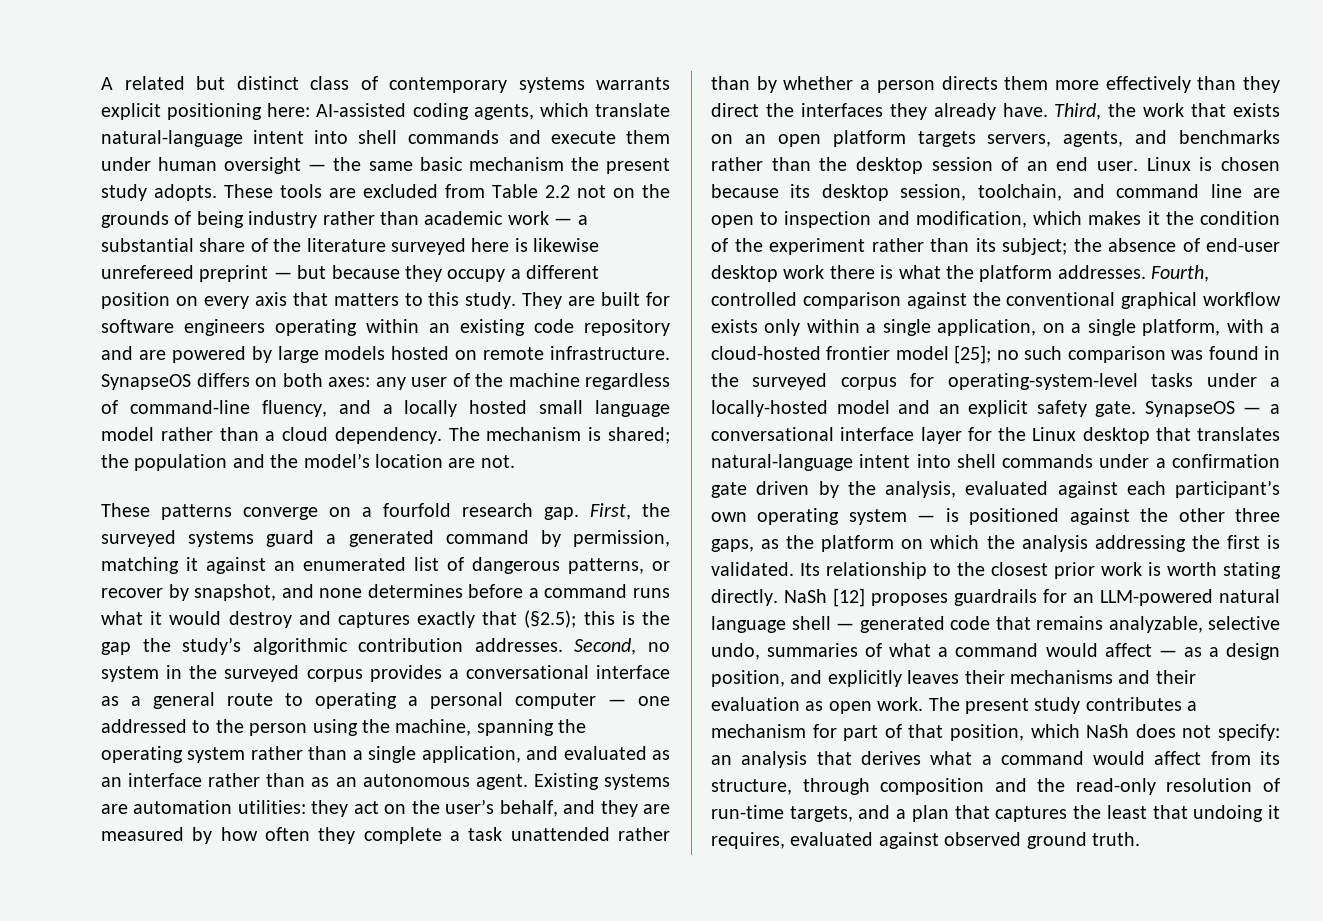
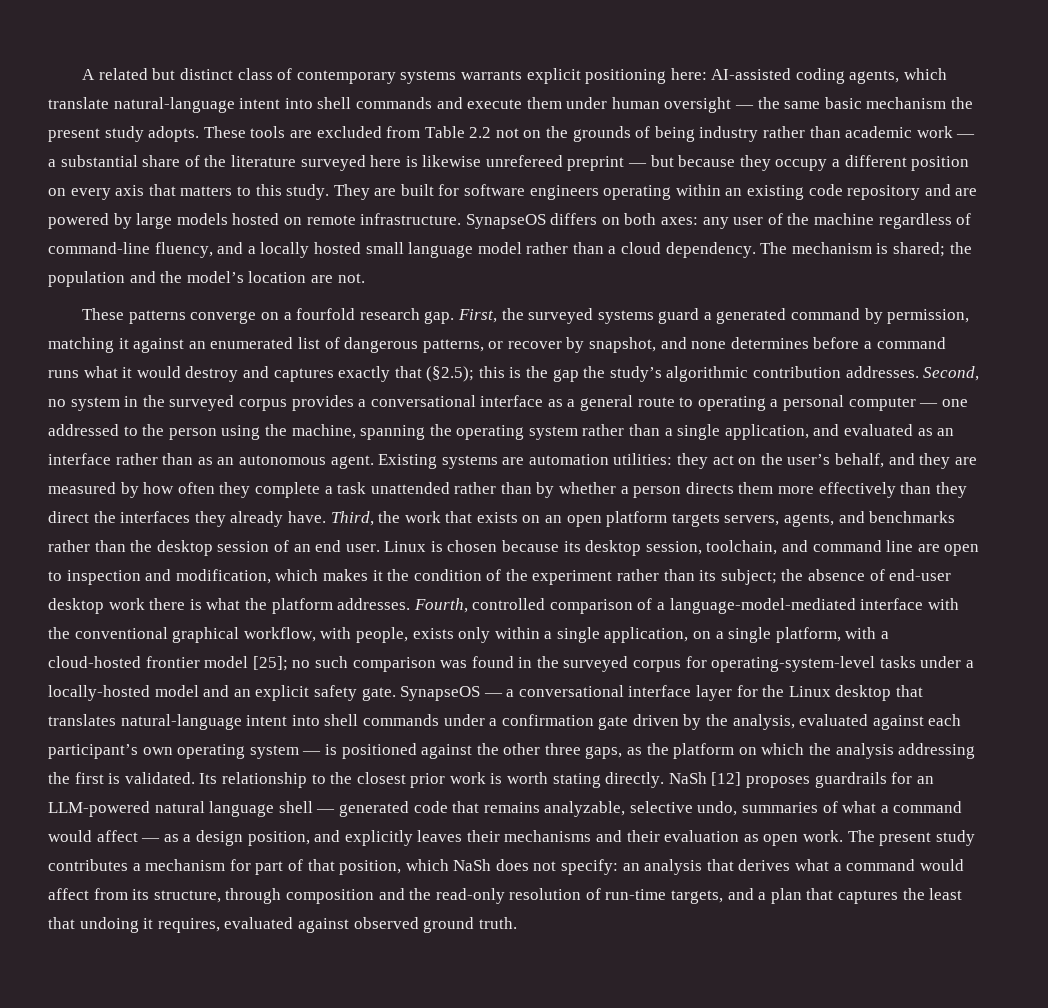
[906,292,1281,309] against the conventional graphical workflow -> [637,598,959,614] [48,627,408,643] of a language-model-mediated interface with the conventional graphical workflow, with people,

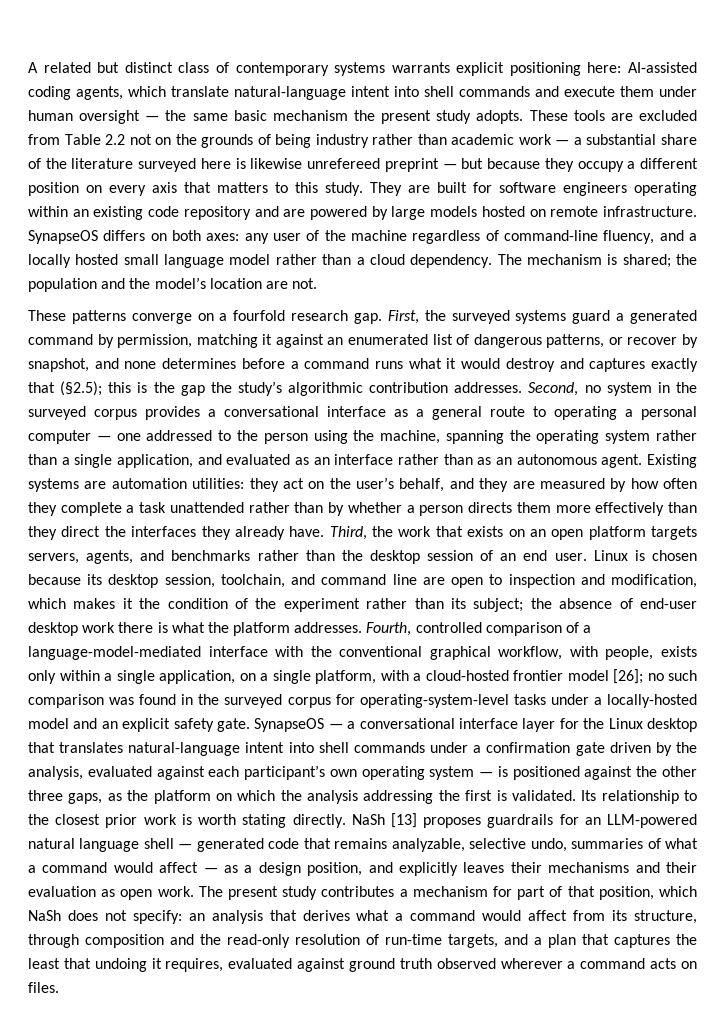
[252,656,288,671] [25]; -> [613,669,643,684] [26];
[711,772,742,786] [12] -> [390,813,417,828] [13]
[353,917,517,933] observed ground truth. -> [348,958,697,972] [28,982,59,993] ground truth observed wherever a command acts on files.

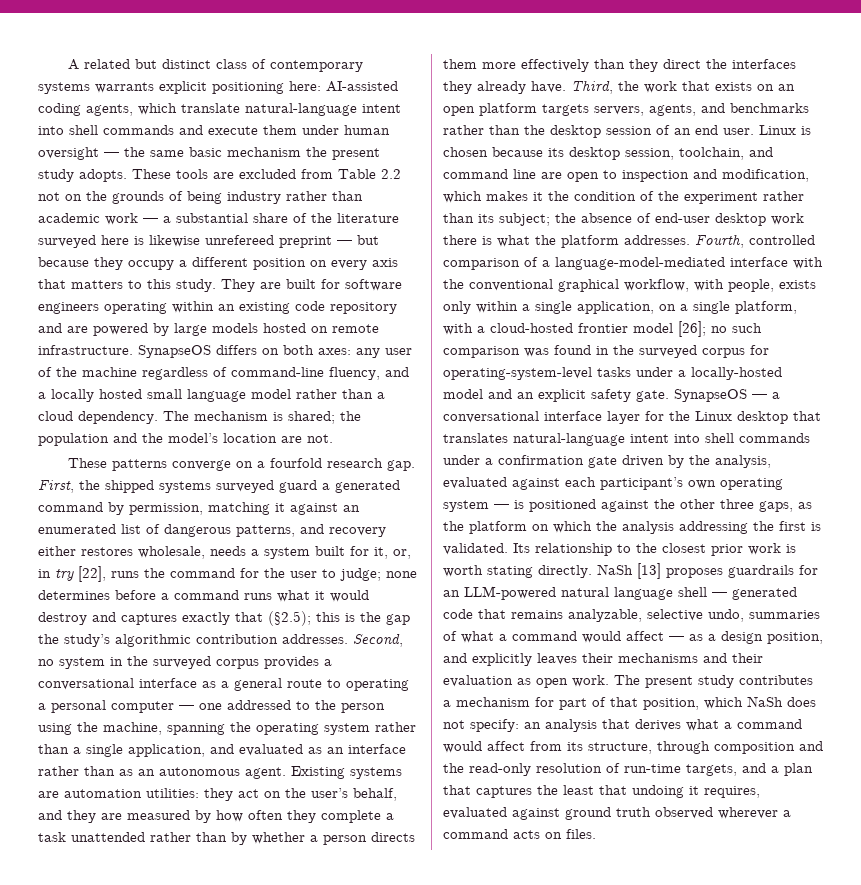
[451,310,567,324] surveyed systems -> [105,480,274,493] shipped systems surveyed
[608,334,698,348] [28,358,119,372] or recover by snapshot, and -> [300,524,386,537] [38,546,411,559] [38,566,381,582] and recovery either restores wholesale, needs a system built for it, or, in try [22], runs the command for the user to judge;

